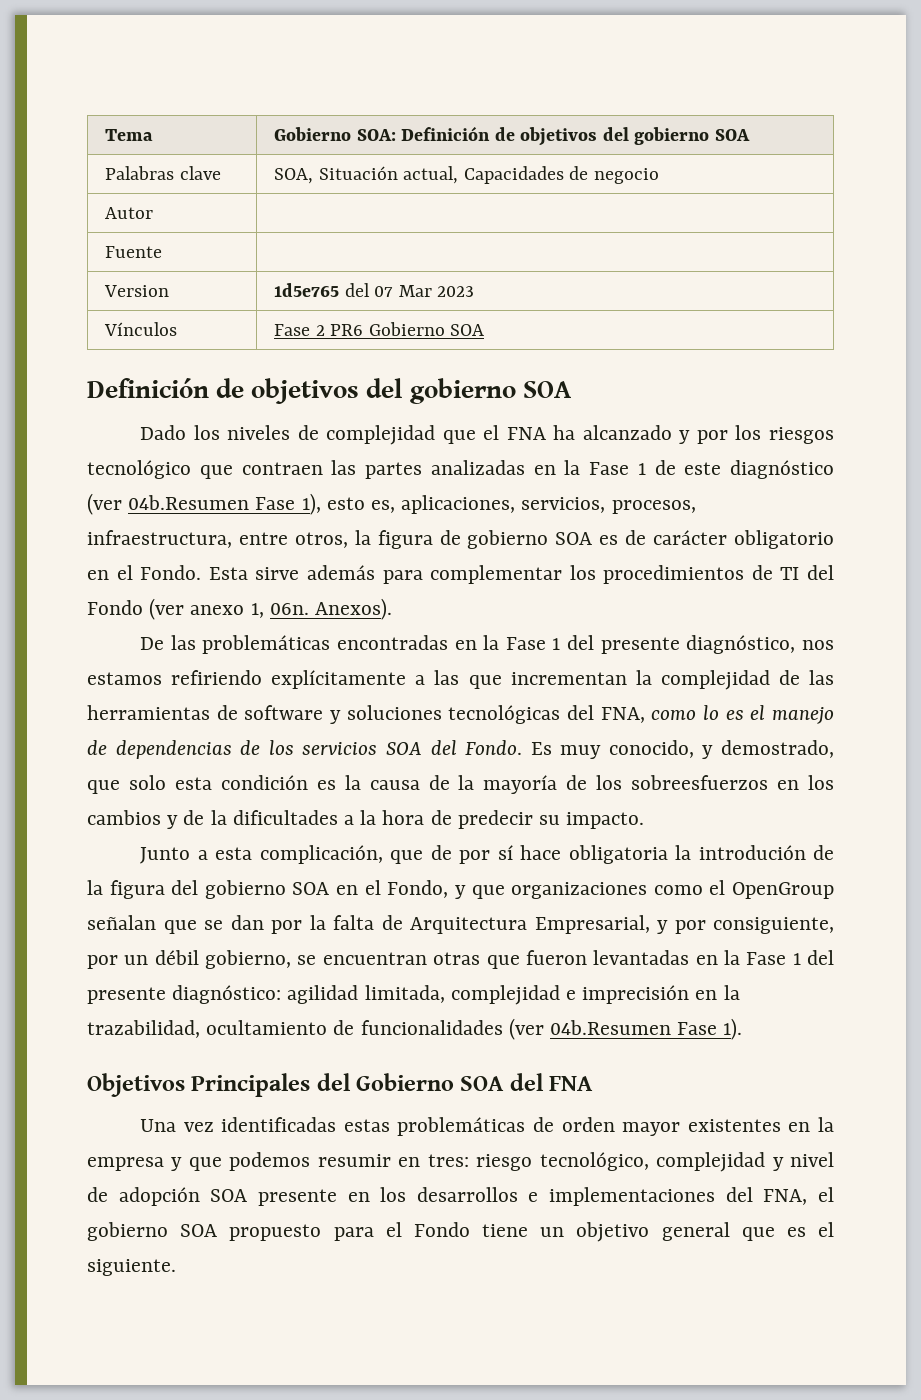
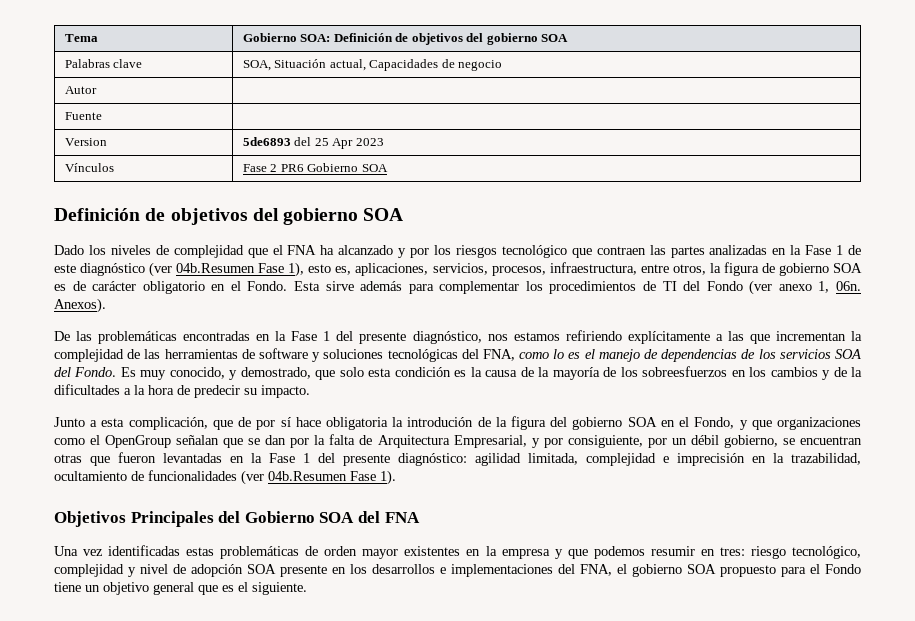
[274,283,432,297] 1d5e765 del 07 Mar -> [242,137,354,149] 5de6893 del 25 Apr

